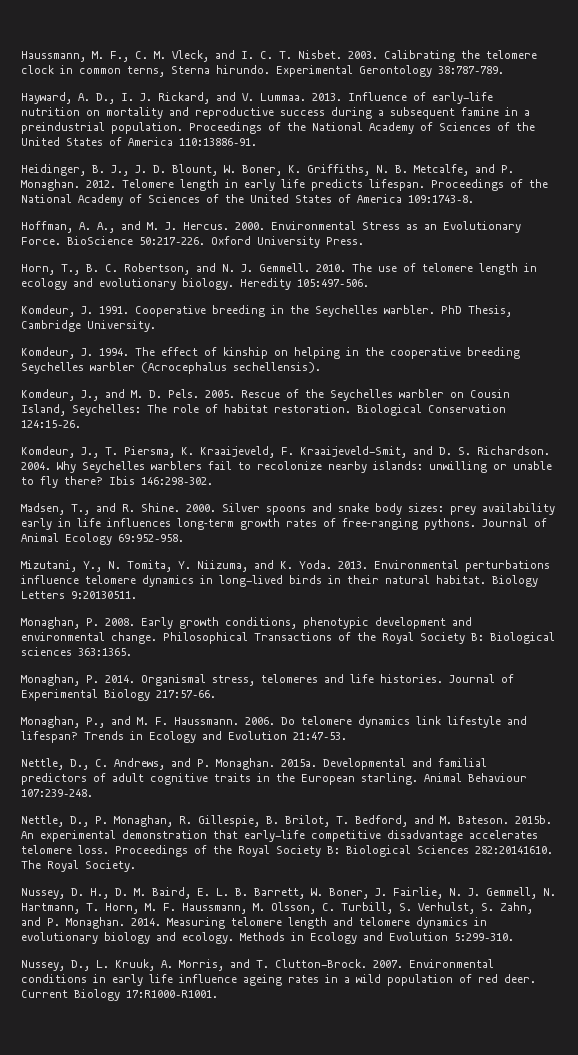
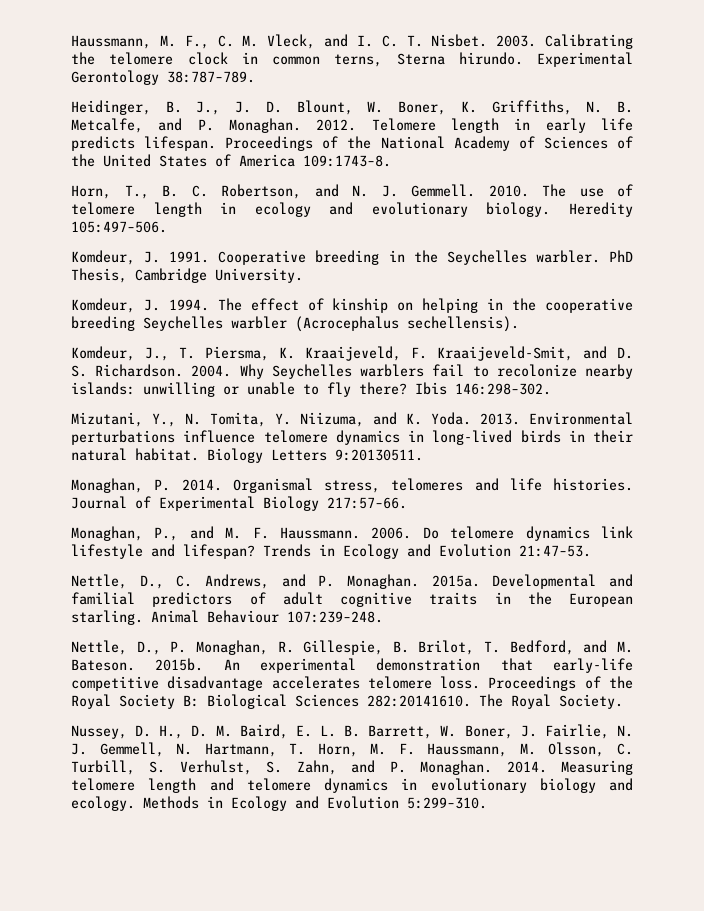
[21,92,493,104] [21,107,530,119] [21,122,535,134] [21,137,257,146] // Hayward, A. D., I. J. Rickard, and V. Lummaa. 2013. Influence of early-life nutrition on mortality and reproductive success during a subsequent famine in a preindustrial population. Proceedings of the National Academy of Sciences of the United States of America 110:13886–91. -> (255, 77) none
[21,221,521,233] [21,236,364,248] // Hoffman, A. A., and M. J. Hercus. 2000. Environmental Stress as an Evolutionary Force. BioScience 50:217–226. Oxford University Press. -> (391, 161) none
[21,389,510,401] [21,404,506,416] [21,420,81,428] // Komdeur, J., and M. D. Pels. 2005. Rescue of the Seychelles warbler on Cousin Island, Seychelles: The role of habitat restoration. Biological Conservation 124:15–26. -> (519, 324) none
[21,503,555,515] [21,518,547,530] [21,533,184,545] // Madsen, T., and R. Shine. 2000. Silver spoons and snake body sizes: prey availability early in life influences long‐term growth rates of free‐ranging pythons. Journal of Animal Ecology 69:952–958. -> (551, 389) none
[21,617,472,629] [21,632,555,644] [21,647,132,656] // Monaghan, P. 2008. Early growth conditions, phenotypic development and environmental change. Philosophical Transactions of the Royal Society B: Biological sciences 363:1365. -> (423, 455) none
[21,959,494,971] [21,974,536,986] [21,989,218,1001] // Nussey, D., L. Kruuk, A. Morris, and T. Clutton-Brock. 2007. Environmental conditions in early life influence ageing rates in a wild population of red deer. Current Biology 17:R1000–R1001. -> (487, 803) none

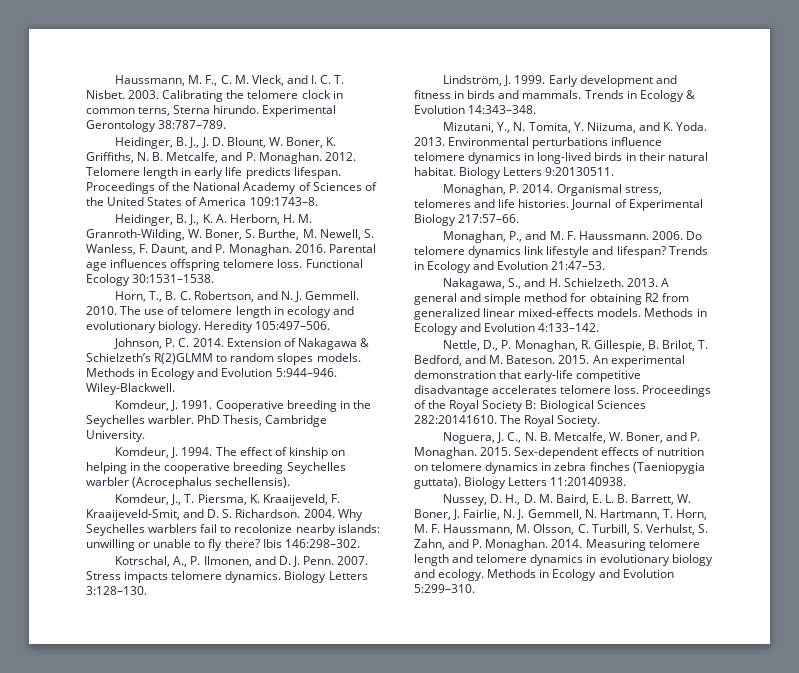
(391, 161) none -> [115,214,313,226] [86,229,374,241] [86,244,376,256] [86,259,363,271] [86,274,215,286] // Heidinger, B. J., K. A. Herborn, H. M. Granroth-Wilding, W. Boner, S. Burthe, M. Newell, S. Wanless, F. Daunt, and P. Monaghan. 2016. Parental age influences offspring telomere loss. Functional Ecology 30:1531–1538.
(167, 227) none -> [114,338,369,350] [86,353,361,365] [86,368,337,380] [86,383,175,395] // Johnson, P. C. 2014. Extension of Nakagawa & Schielzeth’s R(2)GLMM to random slopes models. Methods in Ecology and Evolution 5:944–946. Wiley-Blackwell.
(551, 389) none -> [115,556,369,567] [86,571,368,583] [86,586,147,595] [443,75,677,87] [414,90,695,102] [414,105,537,114] // Kotrschal, A., P. Ilmonen, and D. J. Penn. 2007. Stress impacts telomere dynamics. Biology Letters 3:128–130. // Lindström, J. 1999. Early development and fitness in birds and mammals. Trends in Ecology & Evolution 14:343–348.
[71,574,633,589] [71,592,633,607] [71,610,383,625] Nettle, D., C. Andrews, and P. Monaghan. 2015a. Developmental and familial predictors of adult cognitive traits in the European starling. Animal Behaviour 107:239–248. -> [443,278,669,290] [414,293,689,305] [414,308,707,320] [414,323,600,335] Nakagawa, S., and H. Schielzeth. 2013. A general and simple method for obtaining R2 from generalized linear mixed-effects models. Methods in Ecology and Evolution 4:133–142.
[155,658,204,671] 2015b. -> [558,355,590,364] 2015.
(623, 701) none -> [443,432,701,444] [414,447,704,459] [414,462,705,474] [414,477,627,489] // Noguera, J. C., N. B. Metcalfe, W. Boner, and P. Monaghan. 2015. Sex-dependent effects of nutrition on telomere dynamics in zebra finches (Taeniopygia guttata). Biology Letters 11:20140938.

